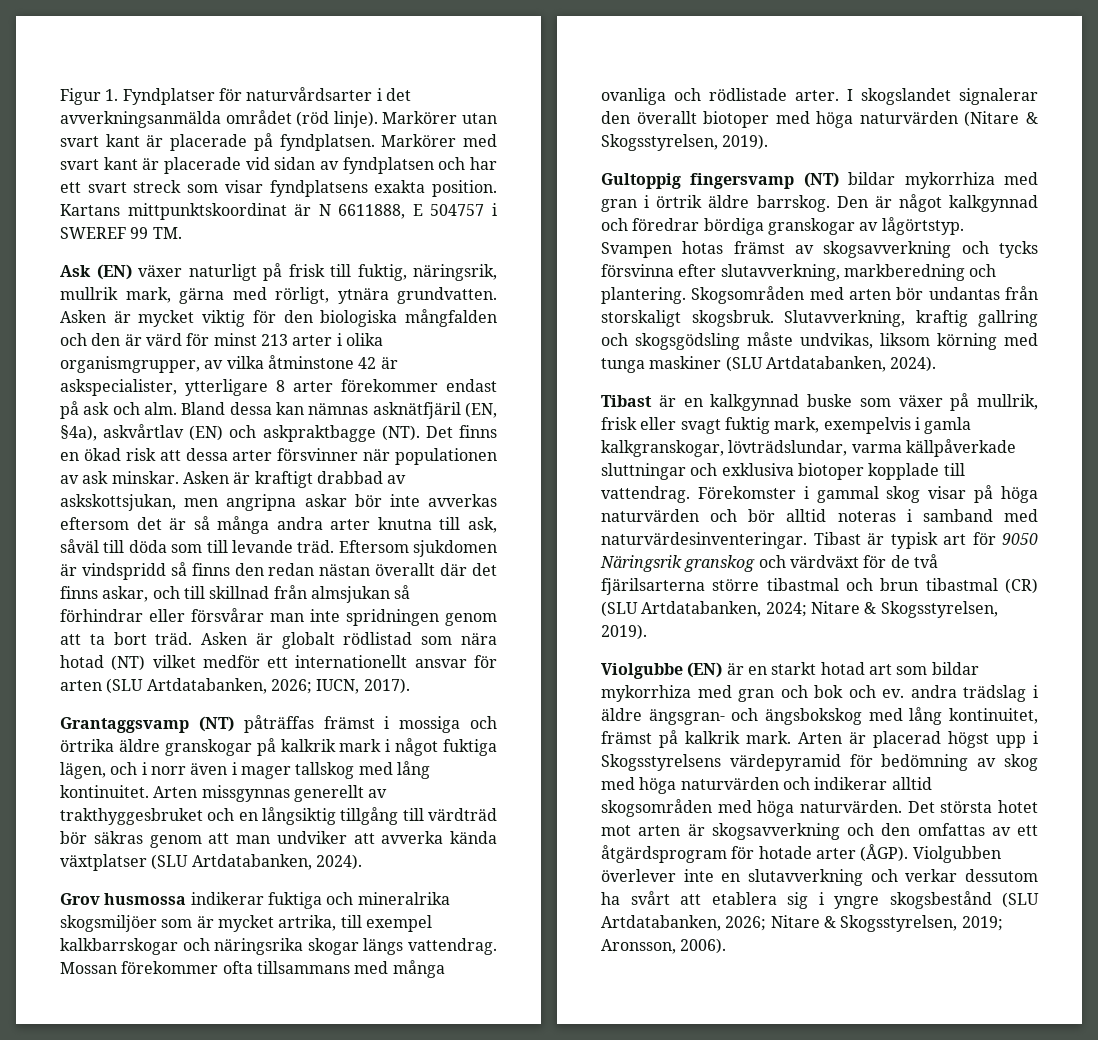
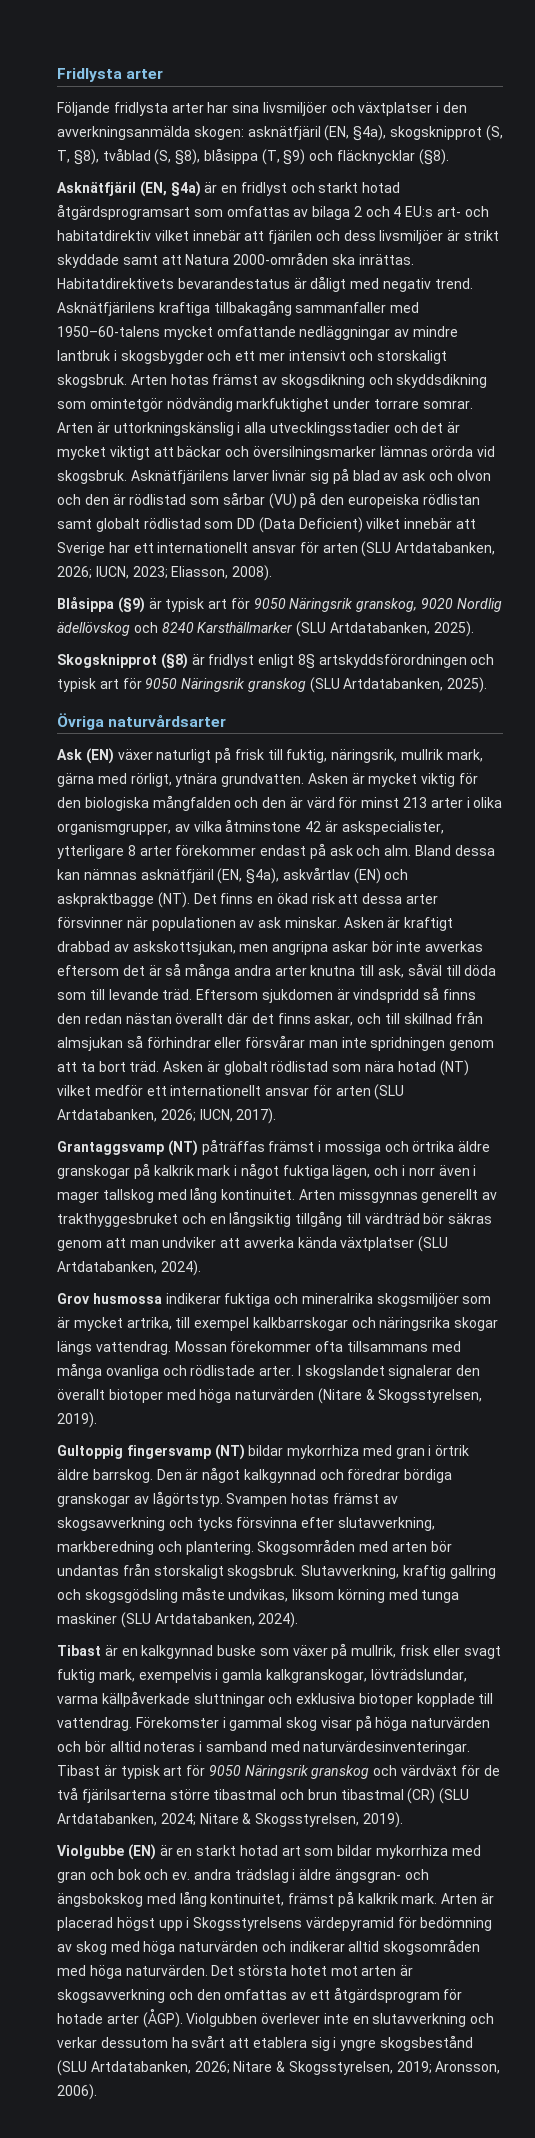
[60,87,411,105] [60,110,498,128] [60,133,497,151] [60,157,498,174] [60,180,497,197] [60,203,497,220] [60,227,182,239] Figur 1. Fyndplatser för naturvårdsarter i det avverkningsanmälda området (röd linje). Markörer utan svart kant är placerade på fyndplatsen. Markörer med svart kant är placerade vid sidan av fyndplatsen och har ett svart streck som visar fyndplatsens exakta position. Kartans mittpunktskoordinat är N 6611888, E 504757 i SWEREF 99 TM. -> [57,68,164,82] [57,102,468,116] [57,125,503,141] [57,148,449,165] [57,181,401,197] [57,204,489,220] [57,230,500,244] [57,252,414,268] [57,276,473,292] [57,300,420,316] [57,326,458,340] [57,350,448,364] [57,374,488,388] [57,398,473,412] [57,422,461,436] [57,446,496,460] [57,468,491,484] [57,492,480,509] [57,517,477,533] [57,541,496,557] [57,565,273,581] [57,597,502,613] [57,621,474,637] [57,653,495,669] [57,677,488,693] [57,713,227,730] Fridlysta arter // Följande fridlysta arter har sina livsmiljöer och växtplatser i den avverkningsanmälda skogen: asknätfjäril (EN, §4a), skogsknipprot (S, T, §8), tvåblad (S, §8), blåsippa (T, §9) och fläcknycklar (§8). // Asknätfjäril (EN, §4a) är en fridlyst och starkt hotad åtgärdsprogramsart som omfattas av bilaga 2 och 4 EU:s art- och habitatdirektiv vilket innebär att fjärilen och dess livsmiljöer är strikt skyddade samt att Natura 2000-områden ska inrättas. Habitatdirektivets bevarandestatus är dåligt med negativ trend. Asknätfjärilens kraftiga tillbakagång sammanfaller med 1950–60-talens mycket omfattande nedläggningar av mindre lantbruk i skogsbygder och ett mer intensivt och storskaligt skogsbruk. Arten hotas främst av skogsdikning och skyddsdikning som omintetgör nödvändig markfuktighet under torrare somrar. Arten är uttorkningskänslig i alla utvecklingsstadier och det är mycket viktigt att bäckar och översilningsmarker lämnas orörda vid skogsbruk. Asknätfjärilens larver livnär sig på blad av ask och olvon och den är rödlistad som sårbar (VU) på den europeiska rödlistan samt globalt rödlistad som DD (Data Deficient) vilket innebär att Sverige har ett internationellt ansvar för arten (SLU Artdatabanken, 2026; IUCN, 2023; Eliasson, 2008). // Blåsippa (§9) är typisk art för 9050 Näringsrik granskog, 9020 Nordlig ädellövskog och 8240 Karsthällmarker (SLU Artdatabanken, 2025). // Skogsknipprot (§8) är fridlyst enligt 8§ artskyddsförordningen och typisk art för 9050 Näringsrik granskog (SLU Artdatabanken, 2025). // Övriga naturvårdsarter

